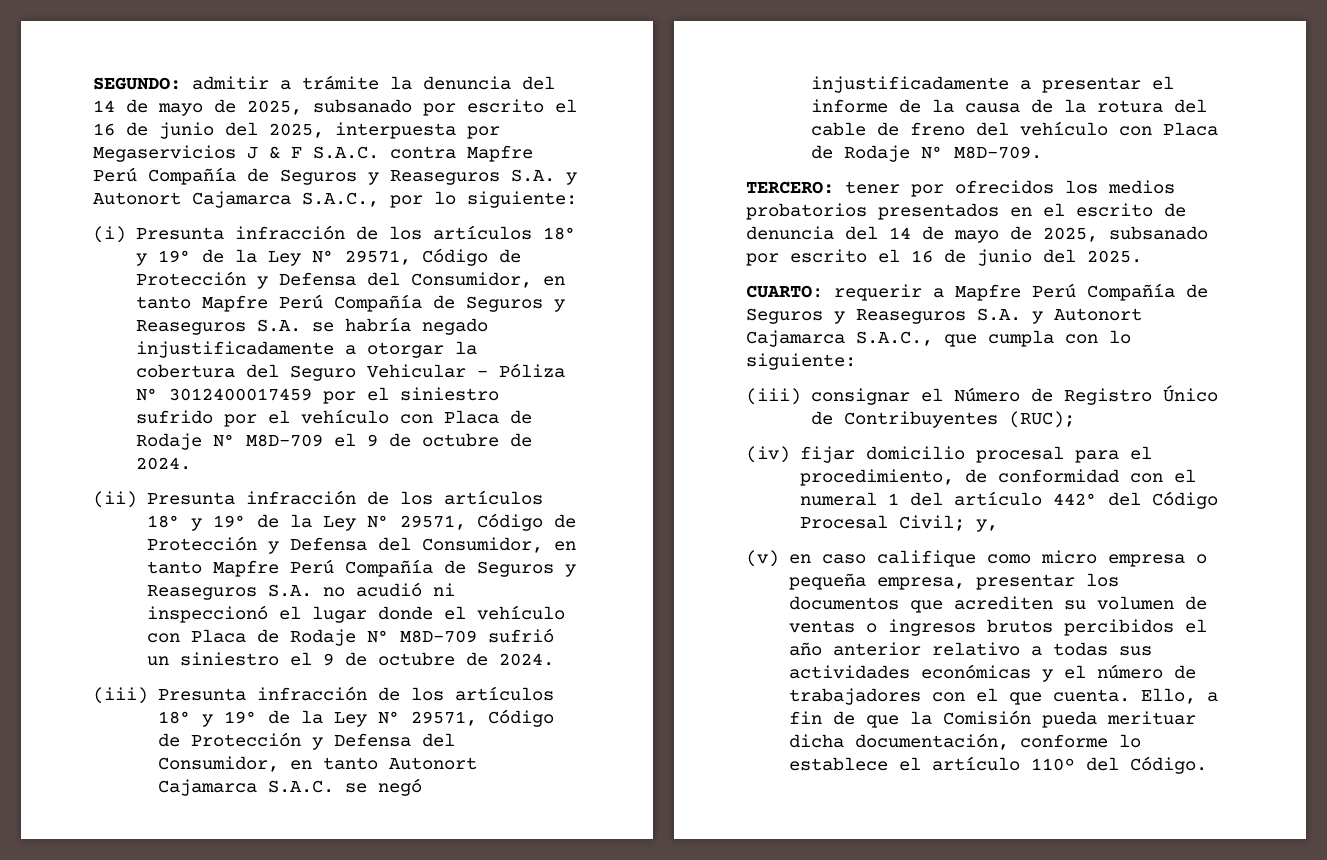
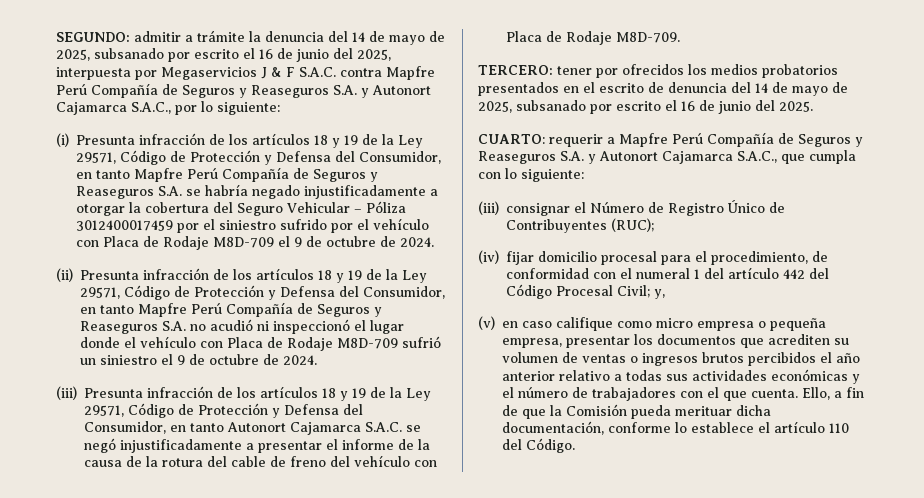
[542,227,576,240] [135,249,334,266] 18° y 19° de la Ley N° -> [314,134,423,148] 18 y 19 de la Ley
[135,388,158,401] N° -> (406, 207) none
[212,434,235,447] N° -> (209, 243) none
[146,514,389,531] 18° y 19° de la Ley N° -> [318,269,427,283] 18 y 19 de la Ley
[366,630,389,643] N° -> (333, 344) none
[157,710,400,727] 18° y 19° de la Ley N° -> [322,387,431,401] 18 y 19 de la Ley
[920,146,943,159] N° -> (612, 38) none
[1052,493,1097,505] 442° -> [783,269,805,279] 442
[1030,758,1075,771] 110º -> [829,423,849,433] 110

